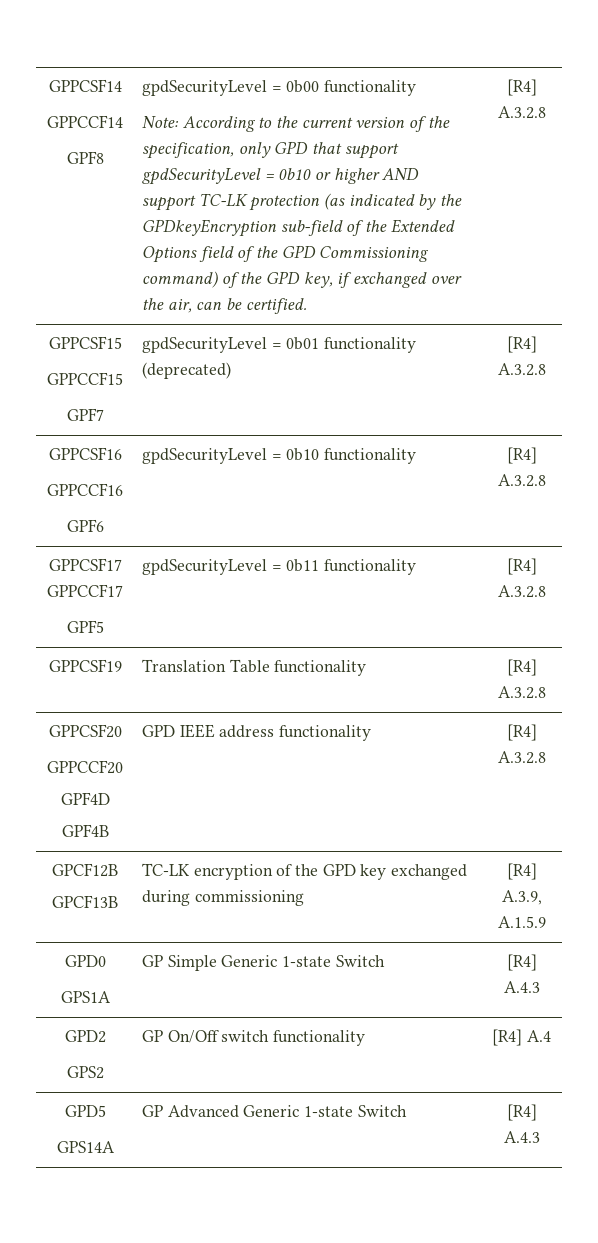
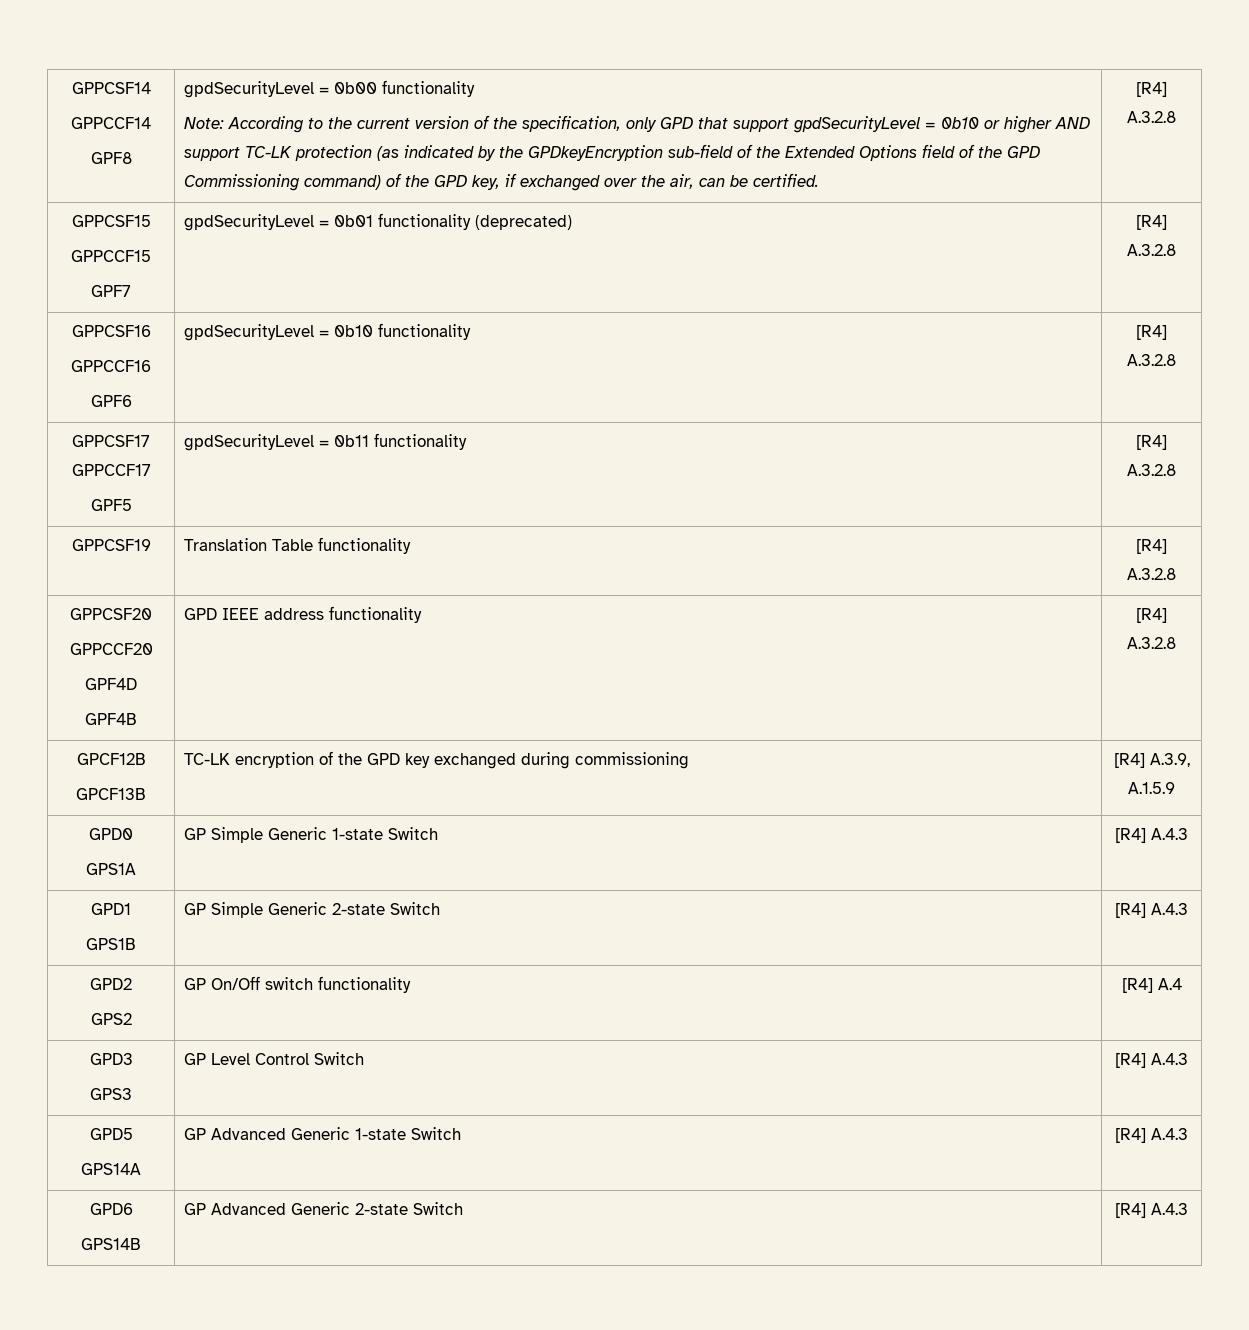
(540, 987) none -> [91,903,131,915] [86,938,136,950] [183,902,440,918] [1115,903,1188,918] // GPD1 // GPS1B | GP Simple Generic 2-state Switch | [R4] A.4.3
(551, 1036) none -> [89,1053,133,1065] [90,1088,132,1100] [183,1052,364,1065] [1115,1053,1188,1068] // GPD3 // GPS3 | GP Level Control Switch | [R4] A.4.3
(540, 1137) none -> [89,1203,133,1215] [81,1238,141,1250] [183,1202,463,1215] [1115,1203,1188,1218] // GPD6 // GPS14B | GP Advanced Generic 2-state Switch | [R4] A.4.3

